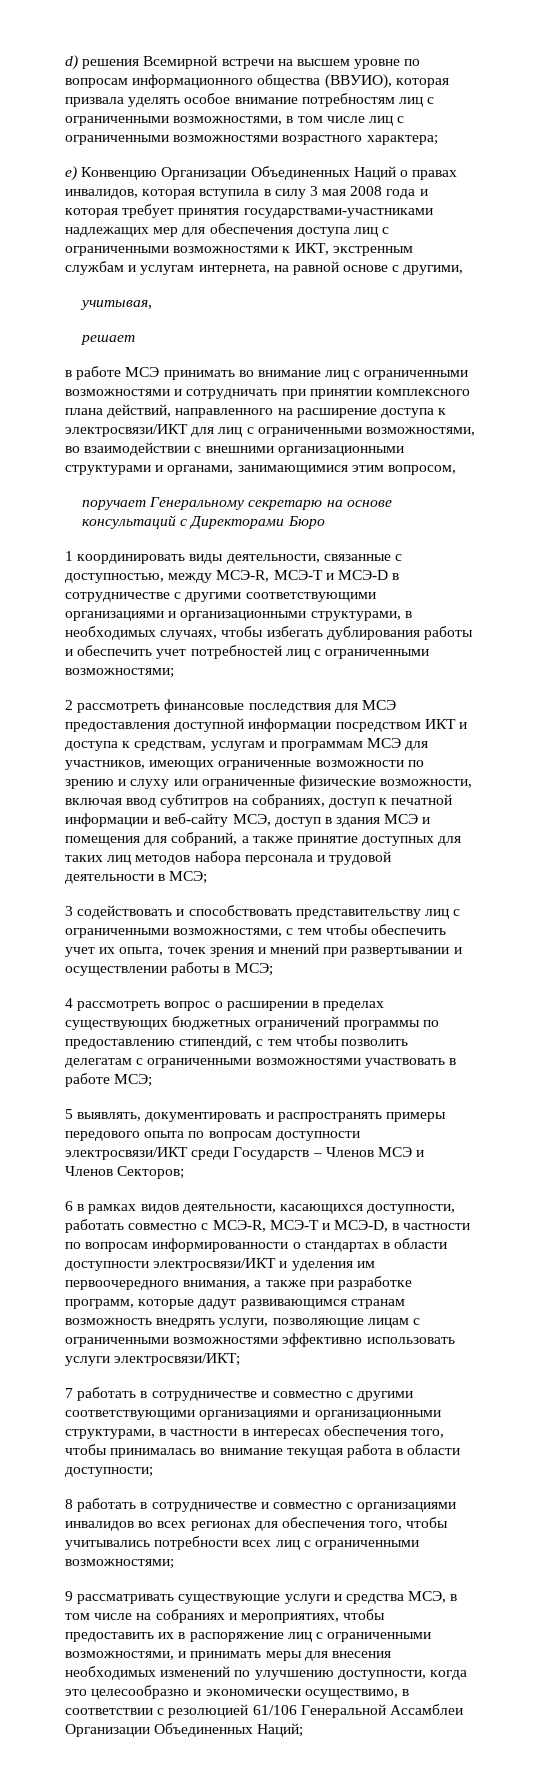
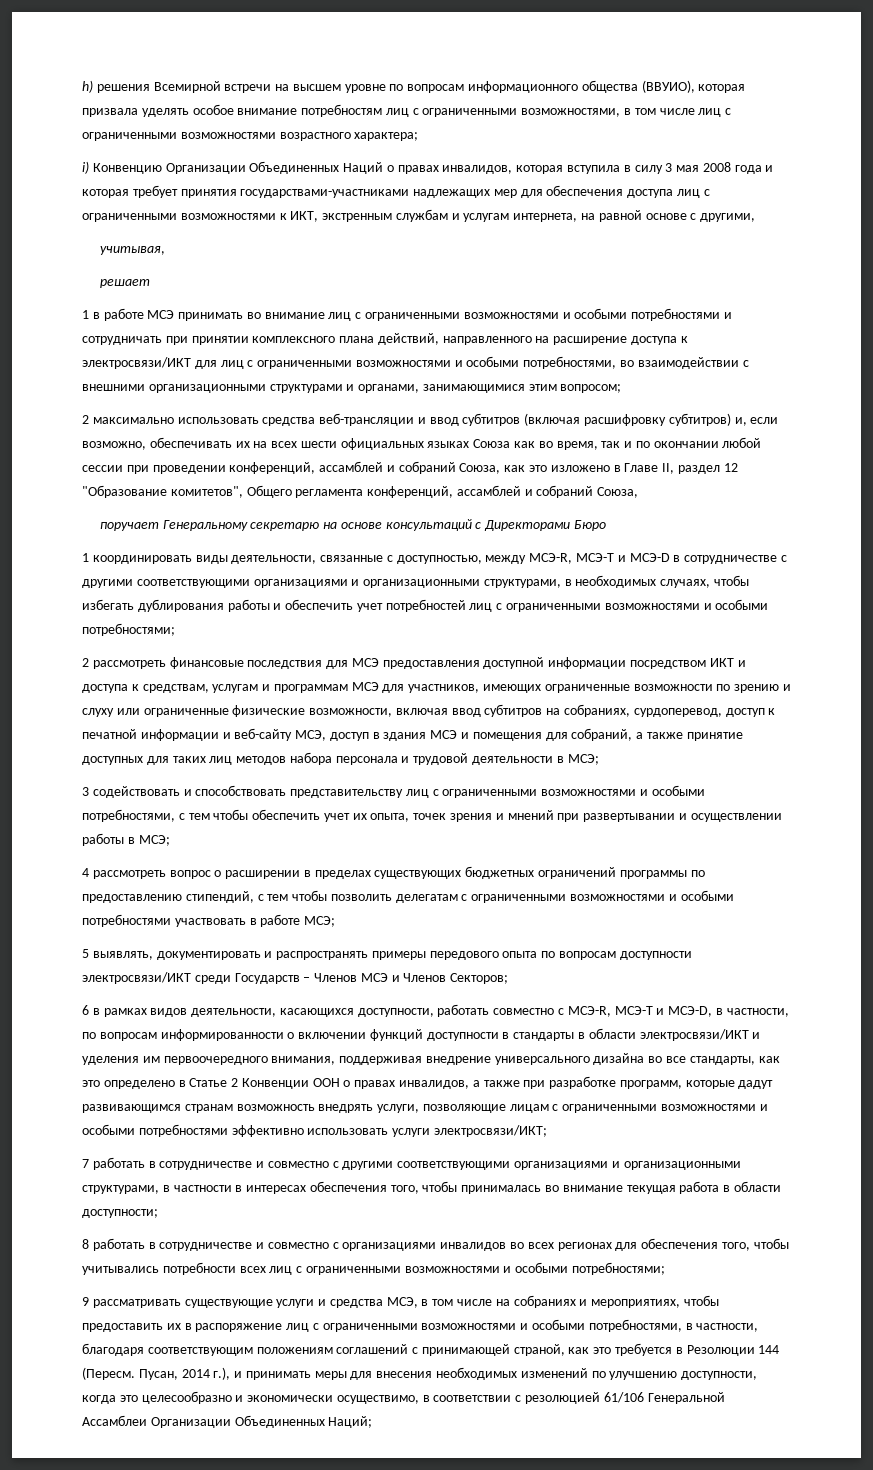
[65,55,78,70] d) -> [82,80,93,93] h)
[65,166,77,181] е) -> [82,161,89,174] i)
(136, 340) none -> [82,310,89,319] 1
(183, 392) none -> [574,308,732,321] особыми потребностями и
[365,427,475,436] возможностями, -> [355,356,617,369] возможностями и особыми потребностями,
[387,465,456,475] вопросом, -> [560,384,622,393] [82,413,779,426] [82,437,762,450] [82,461,738,474] [82,485,639,498] вопросом; // 2 максимально использовать средства веб-трансляции и ввод субтитров (включая расшифровку субтитров) и, если возможно, обеспечивать их на всех шести официальных языках Союза как во время, так и по окончании любой сессии при проведении конференций, ассамблей и собраний Союза, как это изложено в Главе II, раздел 12 "Образование комитетов", Общего регламента конференций, ассамблей и собраний Союза,
[65,668,174,678] возможностями; -> [604,599,769,610] [82,623,175,636] возможностями и особыми потребностями;
(325, 801) none -> [633,708,722,717] сурдоперевод,
[173,928,283,937] возможностями, -> [541,785,705,796] [82,809,175,822] возможностями и особыми потребностями,
(361, 1061) none -> [668,890,734,901] [82,914,171,927] и особыми потребностями
[403,1223,471,1230] частности -> [726,1008,789,1017] частности,
[304,1238,448,1252] [65,1261,149,1271] стандартах в области доступности -> [298,1028,636,1041] включении функций доступности в стандарты в области
(251, 1284) none -> [339,1053,780,1065] [82,1078,470,1089] поддерживая внедрение универсального дизайна во все стандарты, как это определено в Статье 2 Конвенции ООН о правах инвалидов,
(279, 1340) none -> [759,1104,768,1111] [82,1124,228,1137] и особыми потребностями
[65,1559,174,1569] возможностями; -> [404,1262,666,1275] возможностями и особыми потребностями;
[65,1651,174,1660] возможностями, -> [421,1319,759,1332] [82,1343,780,1356] [82,1367,231,1380] возможностями и особыми потребностями, в частности, благодаря соответствующим положениям соглашений с принимающей страной, как это требуется в Резолюции 144 (Пересм. Пусан, 2014 г.),

